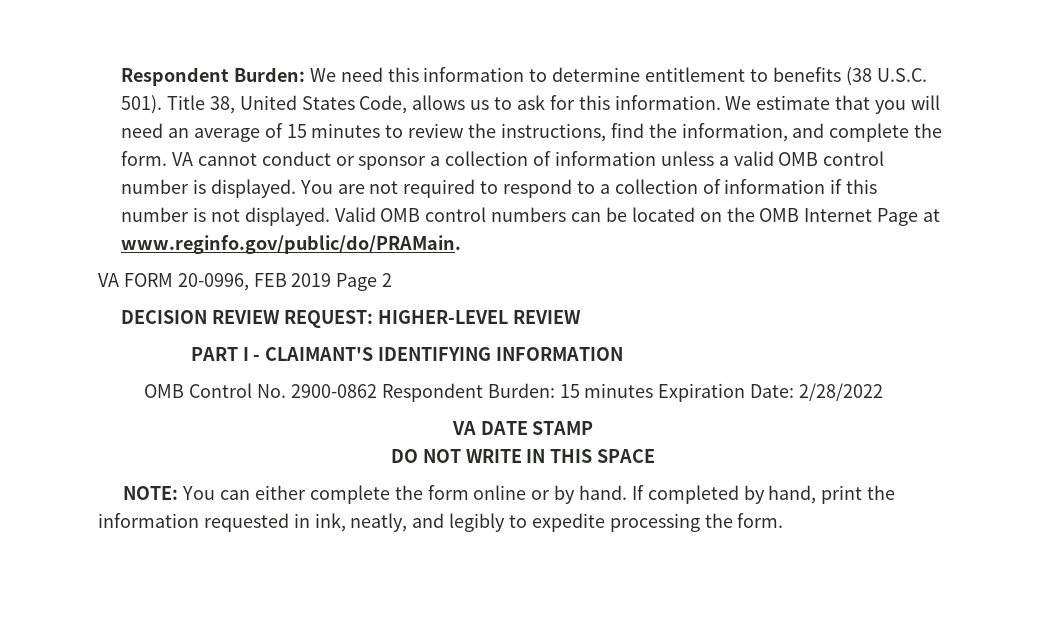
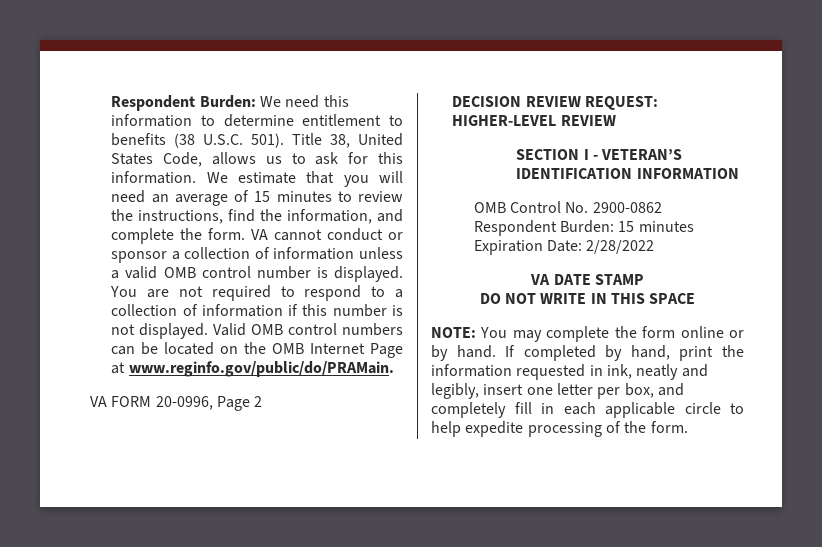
[253,273,332,287] FEB 2019 -> (213, 403) none
[190,347,238,361] PART -> [516,149,580,160] SECTION
[265,347,492,361] CLAIMANT'S IDENTIFYING -> [601,149,683,160] [516,168,633,179] VETERAN’S IDENTIFICATION
[220,485,307,500] can either -> [512,330,542,342] may
[350,513,528,532] neatly, and legibly to -> [636,364,708,380] [431,383,684,399] [431,402,744,418] [431,421,461,437] neatly and legibly, insert one letter per box, and completely fill in each applicable circle to help
(700, 522) none -> [605,421,621,433] of

